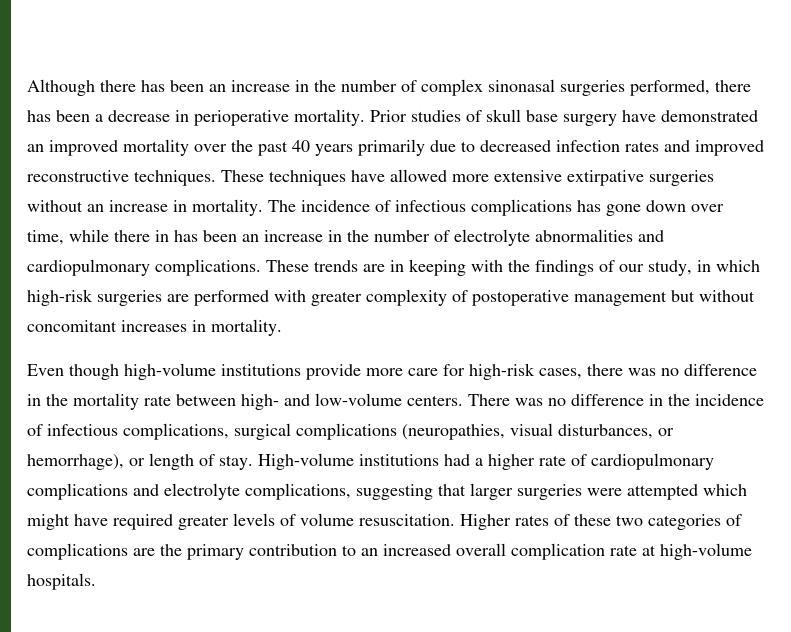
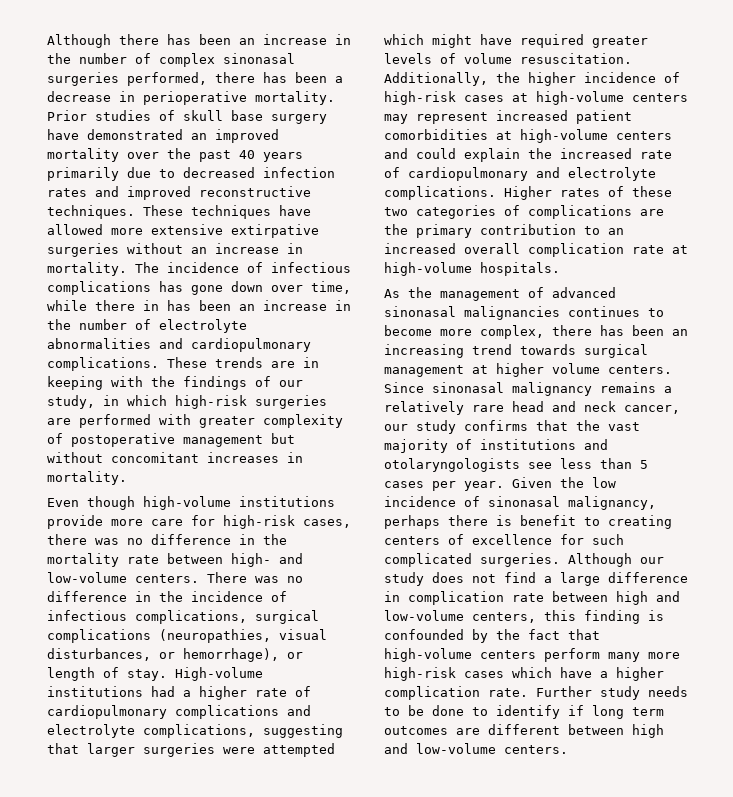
(455, 520) none -> [384,72,680,86] [384,91,688,105] [384,110,632,124] [384,129,672,143] [384,148,672,162] [384,167,656,181] [384,186,496,200] Additionally, the higher incidence of high-risk cases at high-volume centers may represent increased patient comorbidities at high-volume centers and could explain the increased rate of cardiopulmonary and electrolyte complications.
(96, 581) none -> [384,287,616,301] [384,306,664,320] [384,325,688,339] [384,344,648,358] [384,363,672,377] [384,382,672,396] [384,401,680,415] [384,420,640,434] [384,439,608,453] [384,458,648,472] [384,477,616,491] [384,496,656,510] [384,515,672,529] [384,534,624,545] [384,553,664,567] [384,572,688,586] [384,591,680,605] [384,610,664,624] [384,629,600,643] [384,648,680,662] [384,667,664,681] [384,686,688,700] [384,705,664,719] [384,724,664,738] [384,743,568,754] // As the management of advanced sinonasal malignancies continues to become more complex, there has been an increasing trend towards surgical management at higher volume centers. Since sinonasal malignancy remains a relatively rare head and neck cancer, our study confirms that the vast majority of institutions and otolaryngologists see less than 5 cases per year. Given the low incidence of sinonasal malignancy, perhaps there is benefit to creating centers of excellence for such complicated surgeries. Although our study does not find a large difference in complication rate between high and low-volume centers, this finding is confounded by the fact that high-volume centers perform many more high-risk cases which have a higher complication rate. Further study needs to be done to identify if long term outcomes are different between high and low-volume centers.

